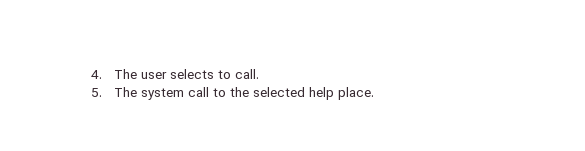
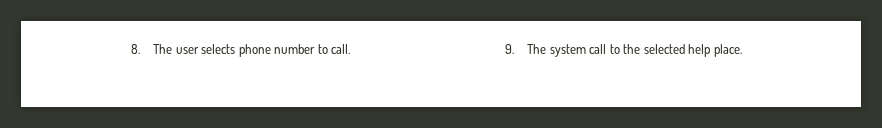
[90,70,102,79] 4. -> [131,44,141,54] 8.
(215, 74) none -> [238,44,316,57] phone number
[90,88,102,97] 5. -> [505,44,515,54] 9.

